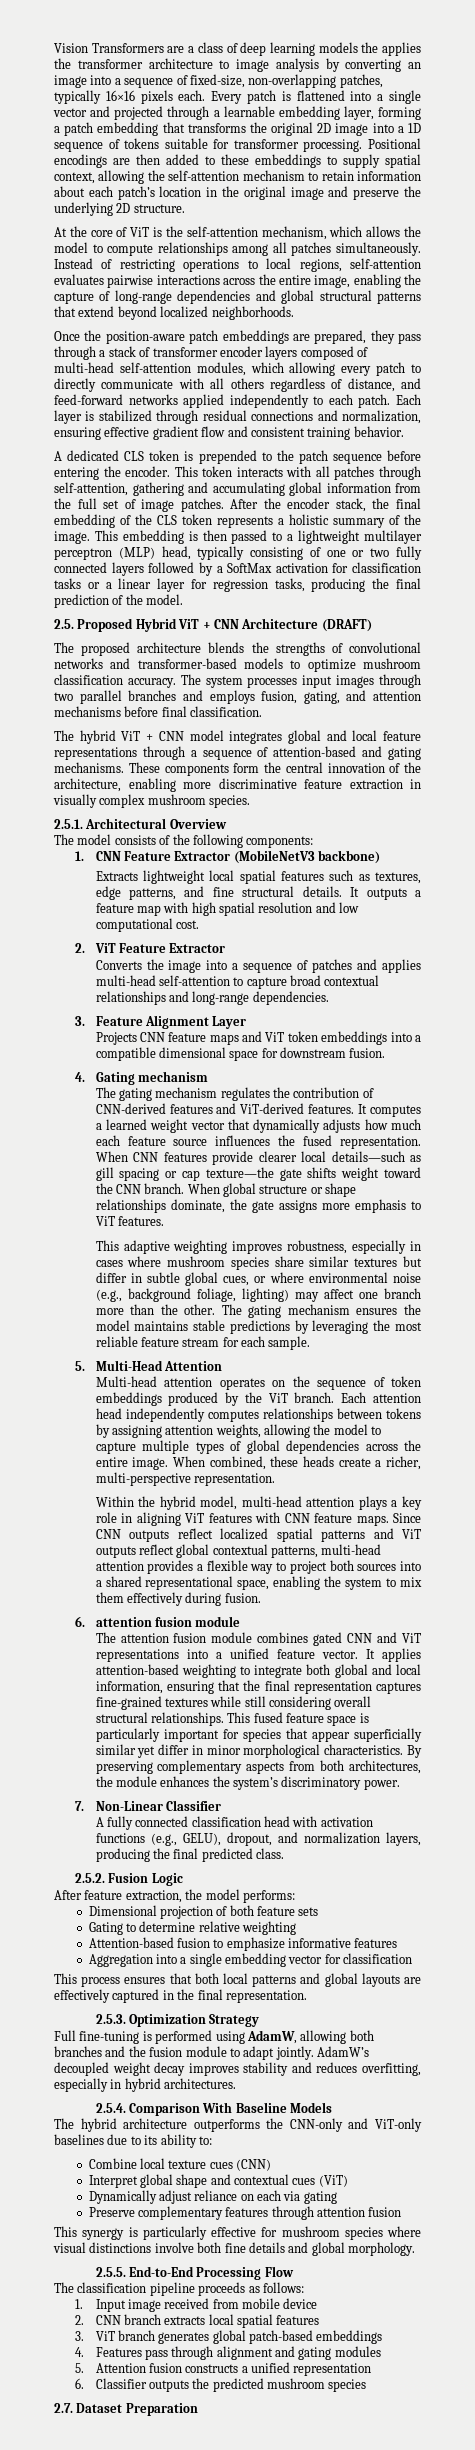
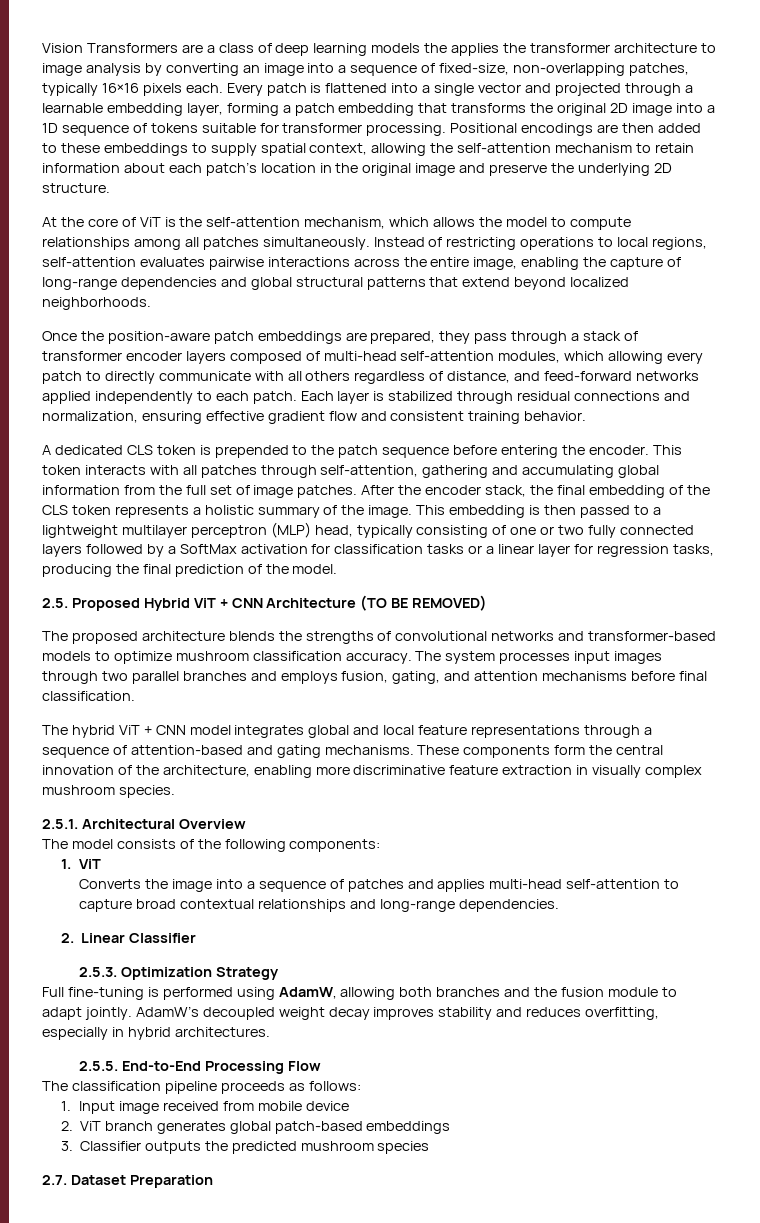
[321,619,372,632] (DRAFT) -> [360,595,488,611] (TO BE REMOVED)
[95,850,381,864] [95,870,421,884] [95,886,422,900] [95,902,360,916] [95,918,199,932] [74,943,226,953] CNN Feature Extractor (MobileNetV3 backbone) // Extracts lightweight local spatial features such as textures, edge patterns, and fine structural details. It outputs a feature map with high spatial resolution and low computational cost. // 2. ViT Feature Extractor -> [79,859,102,869] ViT
[74,1015,247,1029] [95,1031,421,1045] [95,1047,386,1061] [74,1071,208,1085] [95,1087,374,1101] [95,1103,421,1117] [95,1119,422,1133] [95,1135,421,1149] [95,1151,421,1165] [95,1167,422,1181] [95,1183,357,1197] [95,1199,421,1213] [95,1216,164,1226] [95,1240,421,1254] [95,1256,423,1270] [95,1272,422,1286] [95,1288,421,1302] [95,1304,422,1318] [95,1320,423,1334] [95,1336,311,1350] [74,1360,222,1371] [95,1376,421,1390] [95,1392,422,1406] [95,1408,421,1422] [95,1424,382,1438] [95,1440,421,1454] [95,1456,422,1470] [95,1472,275,1486] [95,1496,423,1510] [95,1512,421,1526] [95,1528,422,1542] [95,1544,382,1558] [95,1560,422,1574] [95,1576,423,1590] [95,1592,261,1606] [74,1616,241,1627] [95,1632,422,1646] [95,1648,421,1662] [95,1664,422,1678] [95,1680,421,1694] [95,1696,372,1710] [95,1712,369,1726] [95,1728,423,1742] [95,1744,423,1758] [95,1760,422,1774] [95,1776,400,1790] [74,1800,221,1811] [95,1816,373,1830] [95,1832,422,1846] [95,1848,285,1862] [74,1873,183,1886] [54,1889,295,1903] [88,1905,319,1919] [88,1921,297,1935] [88,1937,398,1951] [88,1953,413,1967] [54,1973,421,1987] [54,1989,307,2003] 3. Feature Alignment Layer // Projects CNN feature maps and ViT token embeddings into a compatible dimensional space for downstream fusion. // 4. Gating mechanism // The gating mechanism regulates the contribution of CNN-derived features and ViT-derived features. It computes a learned weight vector that dynamically adjusts how much each feature source influences the fused representation. When CNN features provide clearer local details—such as gill spacing or cap texture—the gate shifts weight toward the CNN branch. When global structure or shape relationships dominate, the gate assigns more emphasis to ViT features. // This adaptive weighting improves robustness, especially in cases where mushroom species share similar textures but differ in subtle global cues, or where environmental noise (e.g., background foliage, lighting) may affect one branch more than the other. The gating mechanism ensures the model maintains stable predictions by leveraging the most reliable feature stream for each sample. // 5. Multi-Head Attention // Multi-head attention operates on the sequence of token embeddings produced by the ViT branch. Each attention head independently computes relationships between tokens by assigning attention weights, allowing the model to capture multiple types of global dependencies across the entire image. When combined, these heads create a richer, multi-perspective representation. // Within the hybrid model, multi-head attention plays a key role in aligning ViT features with CNN feature maps. Since CNN outputs reflect localized spatial patterns and ViT outputs reflect global contextual patterns, multi-head attention provides a flexible way to project both sources into a shared representational space, enabling the system to mix them effectively during fusion. // 6. attention fusion module // The attention fusion module combines gated CNN and ViT representations into a unified feature vector. It applies attention-based weighting to integrate both global and local information, ensuring that the final representation captures fine-grained textures while still considering overall structural relationships. This fused feature space is particularly important for species that appear superficially similar yet differ in minor morphological characteristics. By preserving complementary aspects from both architectures, the module enhances the system’s discriminatory power. // 7. Non-Linear Classifier // A fully connected classification head with activation functions (e.g., GELU), dropout, and normalization layers, producing the final predicted class. // 2.5.2. Fusion Logic // After feature extraction, the model performs: // Dimensional projection of both feature sets // Gating to determine relative weighting // Attention-based fusion to emphasize informative features // Aggregation into a single embedding vector for classification // This process ensures that both local patterns and global layouts are effectively captured in the final representation. -> [60,933,196,943] 2. Linear Classifier
[95,2102,333,2116] [54,2118,422,2132] [54,2134,212,2148] [88,2158,272,2171] [88,2174,348,2188] [88,2190,337,2204] [88,2206,402,2220] [54,2226,421,2240] [53,2242,415,2256] // 2.5.4. Comparison With Baseline Models // The hybrid architecture outperforms the CNN-only and ViT-only baselines due to its ability to: // Combine local texture cues (CNN) // Interpret global shape and contextual cues (ViT) // Dynamically adjust reliance on each via gating // Preserve complementary features through attention fusion // This synergy is particularly effective for mushroom species where visual distinctions involve both fine details and global morphology. -> (270, 1032) none
[95,2314,320,2328] [74,2331,84,2341] CNN branch extracts local spatial features // 3. -> (73, 1126) none
[74,2346,381,2360] [74,2362,372,2376] [74,2378,84,2389] 4. Features pass through alignment and gating modules // 5. Attention fusion constructs a unified representation // 6. -> [60,1141,73,1151] 3.

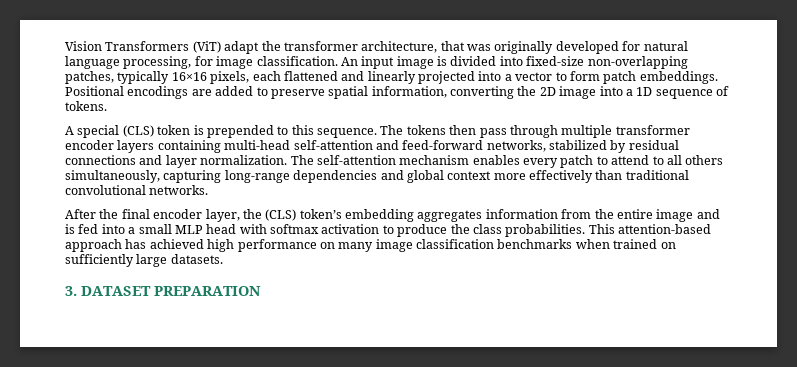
[181,43,716,56] [42,63,689,76] [42,83,693,96] [42,103,607,116] are a class of deep learning models the applies the transformer architecture to image analysis by converting an image into a sequence of fixed-size, non-overlapping patches, typically 16×16 pixels each. Every patch is flattened into a single vector and projected through a learnable embedding layer, forming a patch embedding that transforms the original -> [192,41,688,54] [65,56,688,69] [65,71,718,84] [65,86,537,99] (ViT) adapt the transformer architecture, that was originally developed for natural language processing, for image classification. An input image is divided into fixed-size non-overlapping patches, typically 16×16 pixels, each flattened and linearly projected into a vector to form patch embeddings. Positional encodings are added to preserve spatial information, converting the
[150,123,701,136] [42,143,694,156] [42,162,672,176] [42,183,110,193] [42,217,631,230] [42,237,708,250] [42,257,682,270] [42,277,630,290] [42,297,151,310] [42,331,638,344] [42,351,704,364] [42,371,699,384] [42,391,690,404] [42,411,587,424] [42,445,682,458] [42,465,660,478] [42,485,710,498] [42,505,661,518] [42,522,694,538] [42,544,714,557] [42,564,338,577] [42,595,488,611] [42,631,717,644] [42,651,663,664] [42,671,707,684] [42,691,135,701] [42,725,652,738] [42,745,664,758] [42,765,703,778] [42,785,175,798] [42,819,246,829] [42,839,381,852] [60,859,102,869] [79,879,680,892] [79,899,559,912] [60,933,196,943] [79,967,280,980] [42,987,677,1000] [42,1006,660,1020] [42,1027,270,1040] [79,1061,321,1074] [42,1081,361,1094] [60,1101,349,1114] [60,1121,451,1134] [60,1141,430,1154] [42,1175,213,1188] tokens suitable for transformer processing. Positional encodings are then added to these embeddings to supply spatial context, allowing the self-attention mechanism to retain information about each patch’s location in the original image and preserve the underlying 2D structure. // At the core of ViT is the self-attention mechanism, which allows the model to compute relationships among all patches simultaneously. Instead of restricting operations to local regions, self-attention evaluates pairwise interactions across the entire image, enabling the capture of long-range dependencies and global structural patterns that extend beyond localized neighborhoods. // Once the position-aware patch embeddings are prepared, they pass through a stack of transformer encoder layers composed of multi-head self-attention modules, which allowing every patch to directly communicate with all others regardless of distance, and feed-forward networks applied independently to each patch. Each layer is stabilized through residual connections and normalization, ensuring effective gradient flow and consistent training behavior. // A dedicated CLS token is prepended to the patch sequence before entering the encoder. This token interacts with all patches through self-attention, gathering and accumulating global information from the full set of image patches. After the encoder stack, the final embedding of the CLS token represents a holistic summary of the image. This embedding is then passed to a lightweight multilayer perceptron (MLP) head, typically consisting of one or two fully connected layers followed by a SoftMax activation for classification tasks or a linear layer for regression tasks, producing the final prediction of the model. // 2.5. Proposed Hybrid ViT + CNN Architecture (TO BE REMOVED) // The proposed architecture blends the strengths of convolutional networks and transformer-based models to optimize mushroom classification accuracy. The system processes input images through two parallel branches and employs fusion, gating, and attention mechanisms before final classification. // The hybrid ViT + CNN model integrates global and local feature representations through a sequence of attention-based and gating mechanisms. These components form the central innovation of the architecture, enabling more discriminative feature extraction in visually complex mushroom species. // 2.5.1. Architectural Overview // The model consists of the following components: // 1. ViT // Converts the image into a sequence of patches and applies multi-head self-attention to capture broad contextual relationships and long-range dependencies. // 2. Linear Classifier // 2.5.3. Optimization Strategy // Full fine-tuning is performed using AdamW, allowing both branches and the fusion module to adapt jointly. AdamW’s decoupled weight decay improves stability and reduces overfitting, especially in hybrid architectures. // 2.5.5. End-to-End Processing Flow // The classification pipeline proceeds as follows: // 1. Input image received from mobile device // 2. ViT branch generates global patch-based embeddings // 3. Classifier outputs the predicted mushroom species // 2.7. Dataset Preparation -> [65,101,107,111] [65,125,690,138] [65,140,679,153] [65,155,724,168] [65,170,689,183] [65,185,209,195] [65,209,720,222] [65,224,711,237] [65,239,676,252] [65,254,223,267] [65,286,261,296] tokens. // A special (CLS) token is prepended to this sequence. The tokens then pass through multiple transformer encoder layers containing multi-head self-attention and feed-forward networks, stabilized by residual connections and layer normalization. The self-attention mechanism enables every patch to attend to all others simultaneously, capturing long-range dependencies and global context more effectively than traditional convolutional networks. // After the final encoder layer, the (CLS) token’s embedding aggregates information from the entire image and is fed into a small MLP head with softmax activation to produce the class probabilities. This attention-based approach has achieved high performance on many image classification benchmarks when trained on sufficiently large datasets. // 3. DATASET PREPARATION

